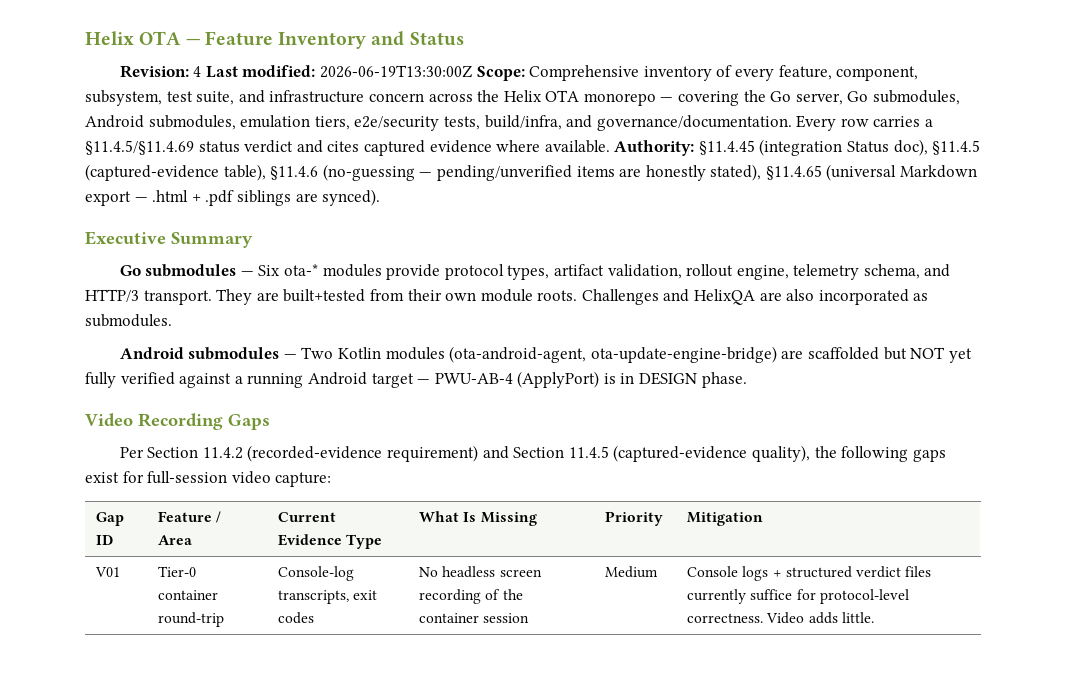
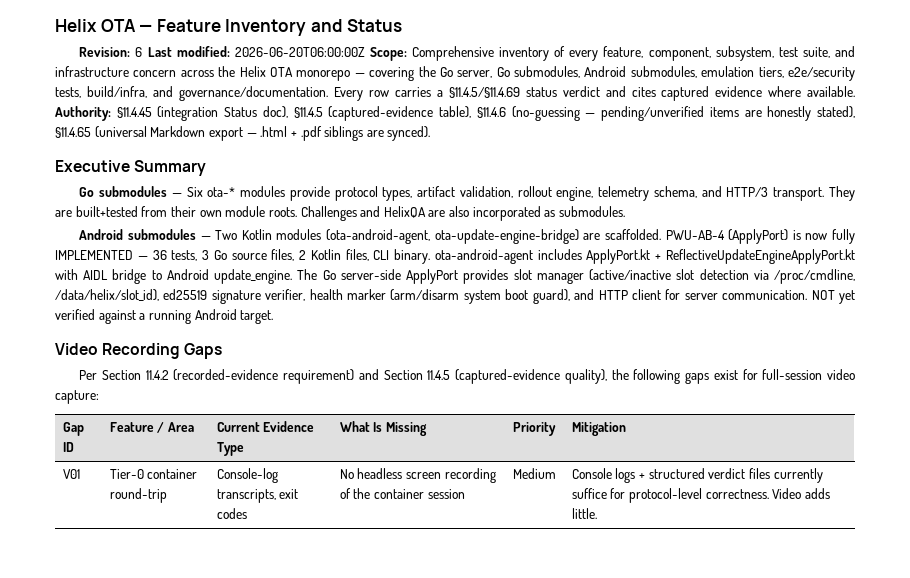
[193,66,202,77] 4 -> [135,47,143,57] 6
[319,65,472,78] 2026-06-19T13:30:00Z -> [234,47,365,57] 2026-06-20T06:00:00Z
[807,347,907,360] scaffolded but -> [604,229,856,244] [55,249,855,264] [55,269,856,284] [55,289,808,304] scaffolded. PWU-AB-4 (ApplyPort) is now fully IMPLEMENTED — 36 tests, 3 Go source files, 2 Kotlin files, CLI binary. ota-android-agent includes ApplyPort.kt + ReflectiveUpdateEngineApplyPort.kt with AIDL bridge to Android update_engine. The Go server-side ApplyPort provides slot manager (active/inactive slot detection via /proc/cmdline, /data/helix/slot_id), ed25519 signature verifier, health marker (arm/disarm system boot guard), and HTTP client for server communication.
[85,372,116,388] fully -> (855, 297) none
[371,371,747,388] target — PWU-AB-4 (ApplyPort) is in DESIGN phase. -> [240,310,274,324] target.

